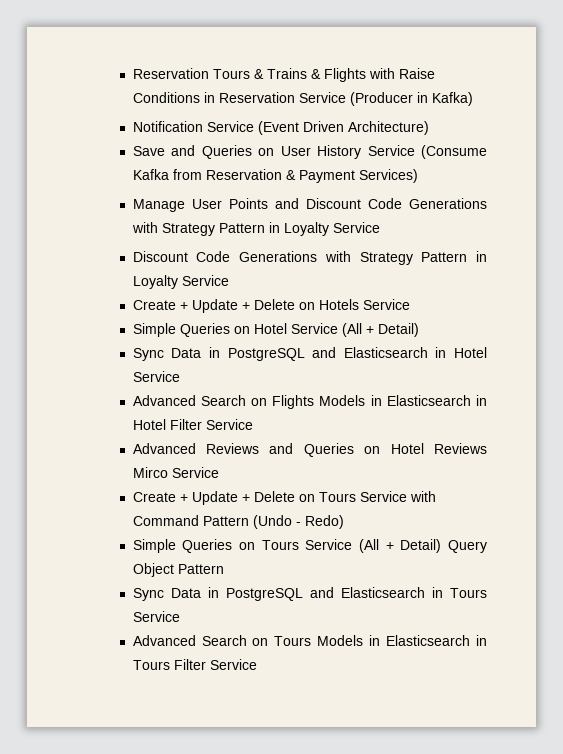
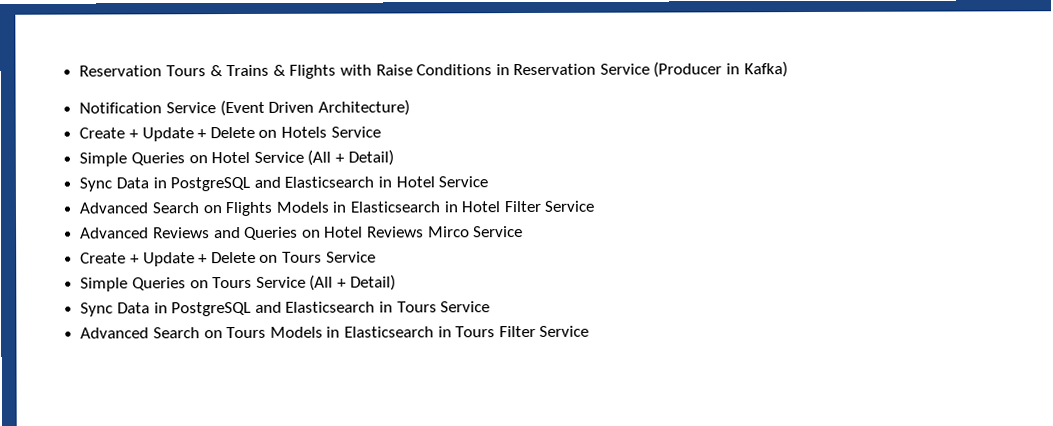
[132,145,488,159] [132,169,418,183] [132,198,487,212] [131,222,380,236] [132,251,487,265] [132,275,229,289] // Save and Queries on User History Service (Consume Kafka from Reservation & Payment Services) // Manage User Points and Discount Code Generations with Strategy Pattern in Loyalty Service // Discount Code Generations with Strategy Pattern in Loyalty Service -> (410, 107) none
[409,491,436,502] [132,515,344,529] with Command Pattern (Undo - Redo) -> (376, 257) none
[448,540,488,553] [132,563,224,577] Query Object Pattern -> (396, 282) none

